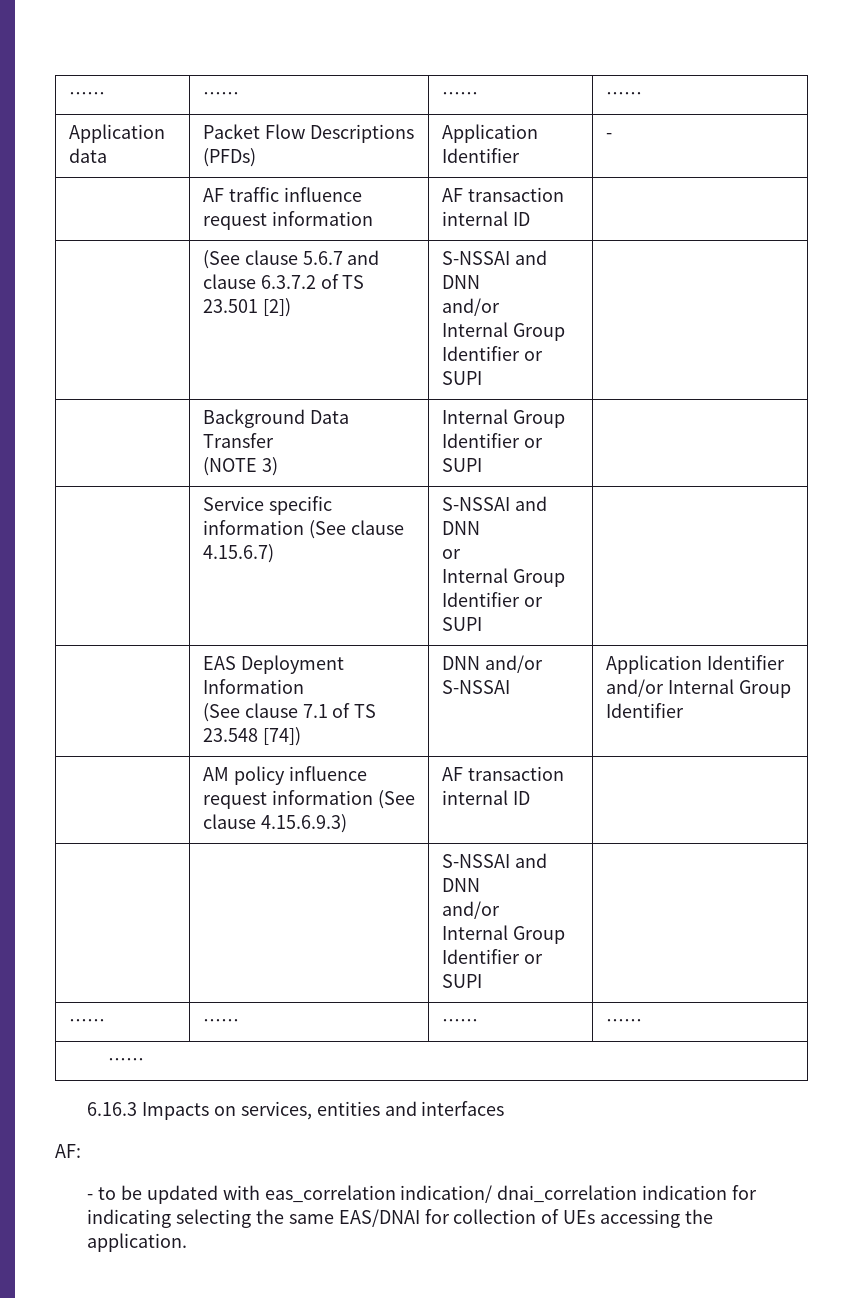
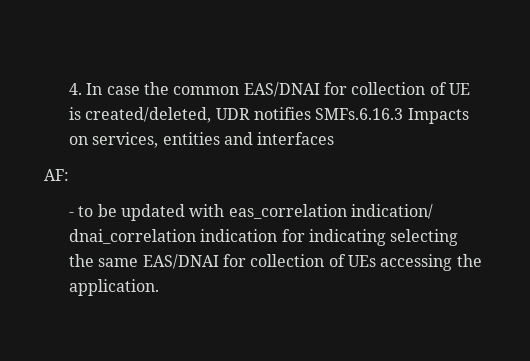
[68,92,105,100] [202,92,239,100] [441,92,478,100] [605,92,642,100] [68,124,165,143] [68,148,107,163] [202,124,414,143] [202,148,256,167] [441,124,538,143] [441,148,520,163] [605,133,612,139] [202,187,362,202] [202,211,373,230] [441,187,564,202] [441,211,530,226] [202,250,380,269] [202,274,365,289] [202,298,291,317] [441,250,547,265] [441,275,480,289] [441,298,500,316] [441,322,565,341] [441,346,543,361] [441,371,482,385] [202,409,349,428] [202,433,274,448] [202,457,278,476] [441,409,565,428] [441,433,543,448] [441,458,482,472] [202,496,332,515] [202,520,404,539] [202,544,274,563] [441,496,547,511] [441,521,480,535] [441,549,461,559] [441,568,565,587] [441,592,543,607] [441,617,482,631] [202,655,344,674] [202,679,304,694] [202,703,377,722] [202,727,301,746] [441,655,543,673] [441,680,510,694] [605,655,785,674] [605,679,791,698] [605,703,684,718] [202,766,367,785] [202,790,415,809] [202,814,347,833] [441,766,564,781] [441,790,530,805] [441,853,547,868] [441,878,480,892] [441,901,500,919] [441,925,565,944] [441,949,543,964] [441,974,482,988] [68,1019,105,1027] [202,1019,239,1027] [441,1019,478,1027] [605,1019,642,1027] [107,1058,144,1066] [87,1102,138,1116] …… | …… | …… | …… // Application data | Packet Flow Descriptions (PFDs) | Application Identifier | - // | AF traffic influence request information | AF transaction internal ID | // | (See clause 5.6.7 and clause 6.3.7.2 of TS 23.501 [2]) | S-NSSAI and DNN // and/or // Internal Group Identifier or SUPI | // | Background Data Transfer // (NOTE 3) | Internal Group Identifier or SUPI | // | Service specific information (See clause 4.15.6.7) | S-NSSAI and DNN // or // Internal Group Identifier or SUPI | // | EAS Deployment Information // (See clause 7.1 of TS 23.548 [74]) | DNN and/or S-NSSAI | Application Identifier and/or Internal Group Identifier // | AM policy influence request information (See clause 4.15.6.9.3) | AF transaction internal ID | // | | S-NSSAI and DNN // and/or // Internal Group Identifier or SUPI | // …… | …… | …… | …… // …… // 6.16.3 -> [69,82,470,97] [69,107,404,123] 4. In case the common EAS/DNAI for collection of UE is created/deleted, UDR notifies SMFs.6.16.3

